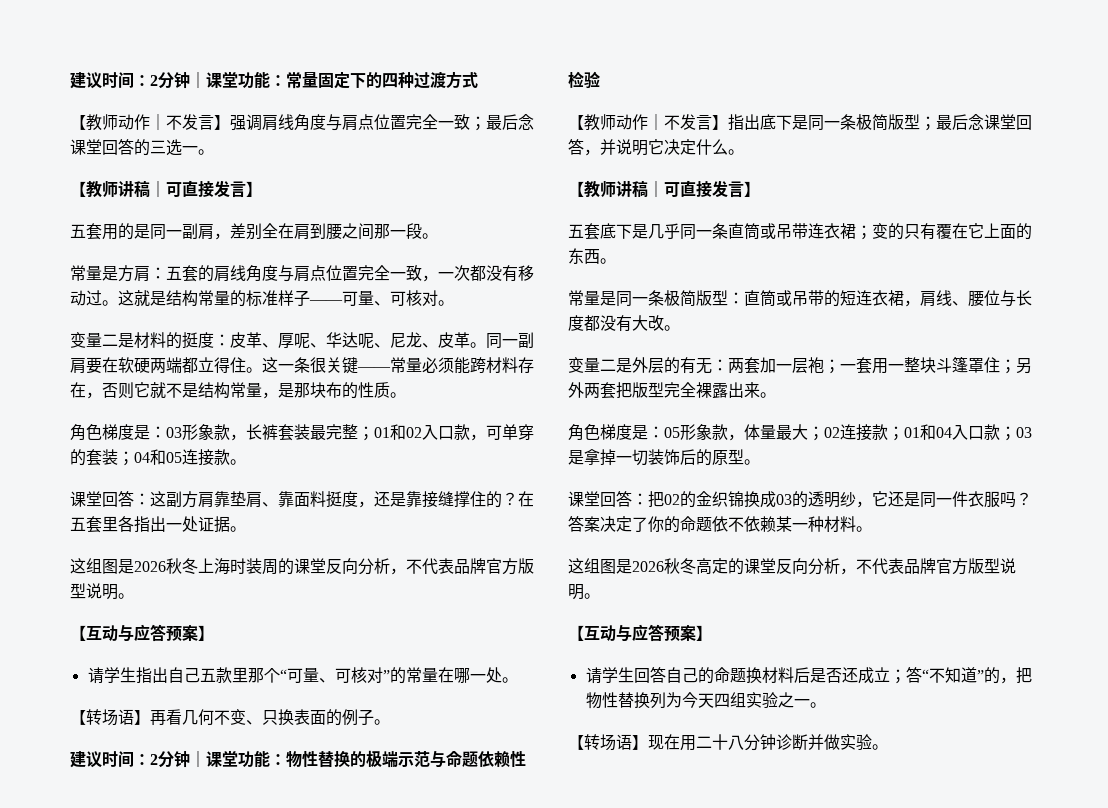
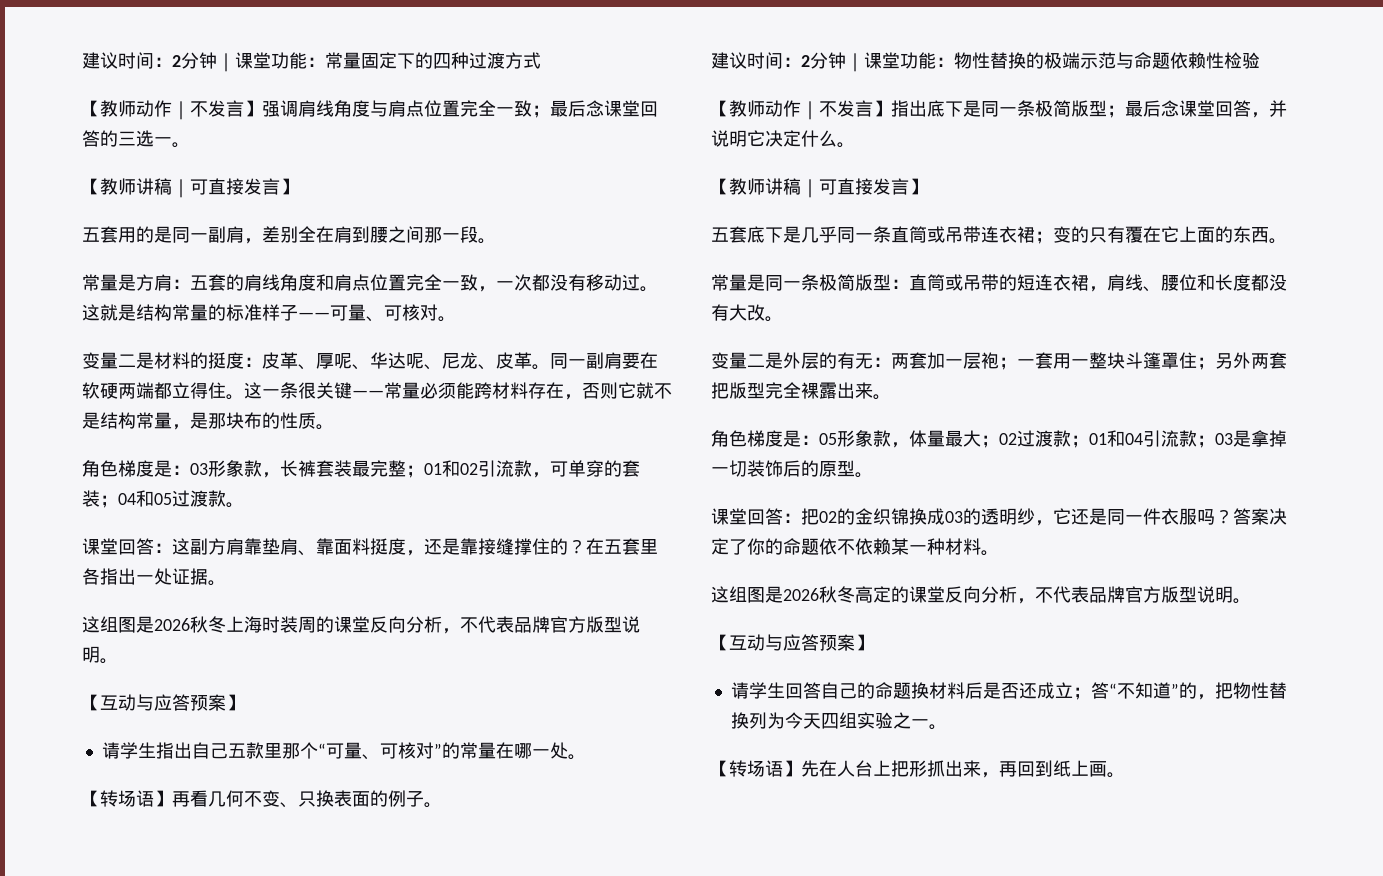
[278,265,294,282] 与 -> [316,274,334,291] 和
[422,425,454,440] 入口 -> [478,460,514,477] 引流
[182,449,214,466] 连接 -> [172,490,208,507] 过渡
[1000,290,1016,307] 与 -> [1197,274,1215,291] 和
[840,424,872,441] 连接 -> [1017,430,1053,447] 过渡
[952,425,984,440] 入口 -> [1143,430,1179,447] 引流
[648,734,872,751] 现在用二十八分钟诊断并做实验 -> [801,760,1107,778] 先在人台上把形抓出来，再回到纸上画

